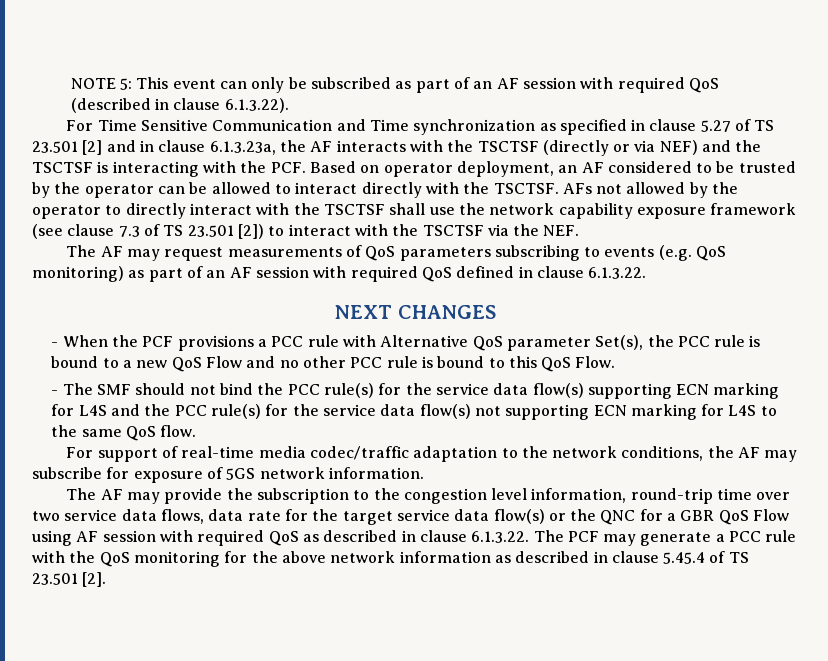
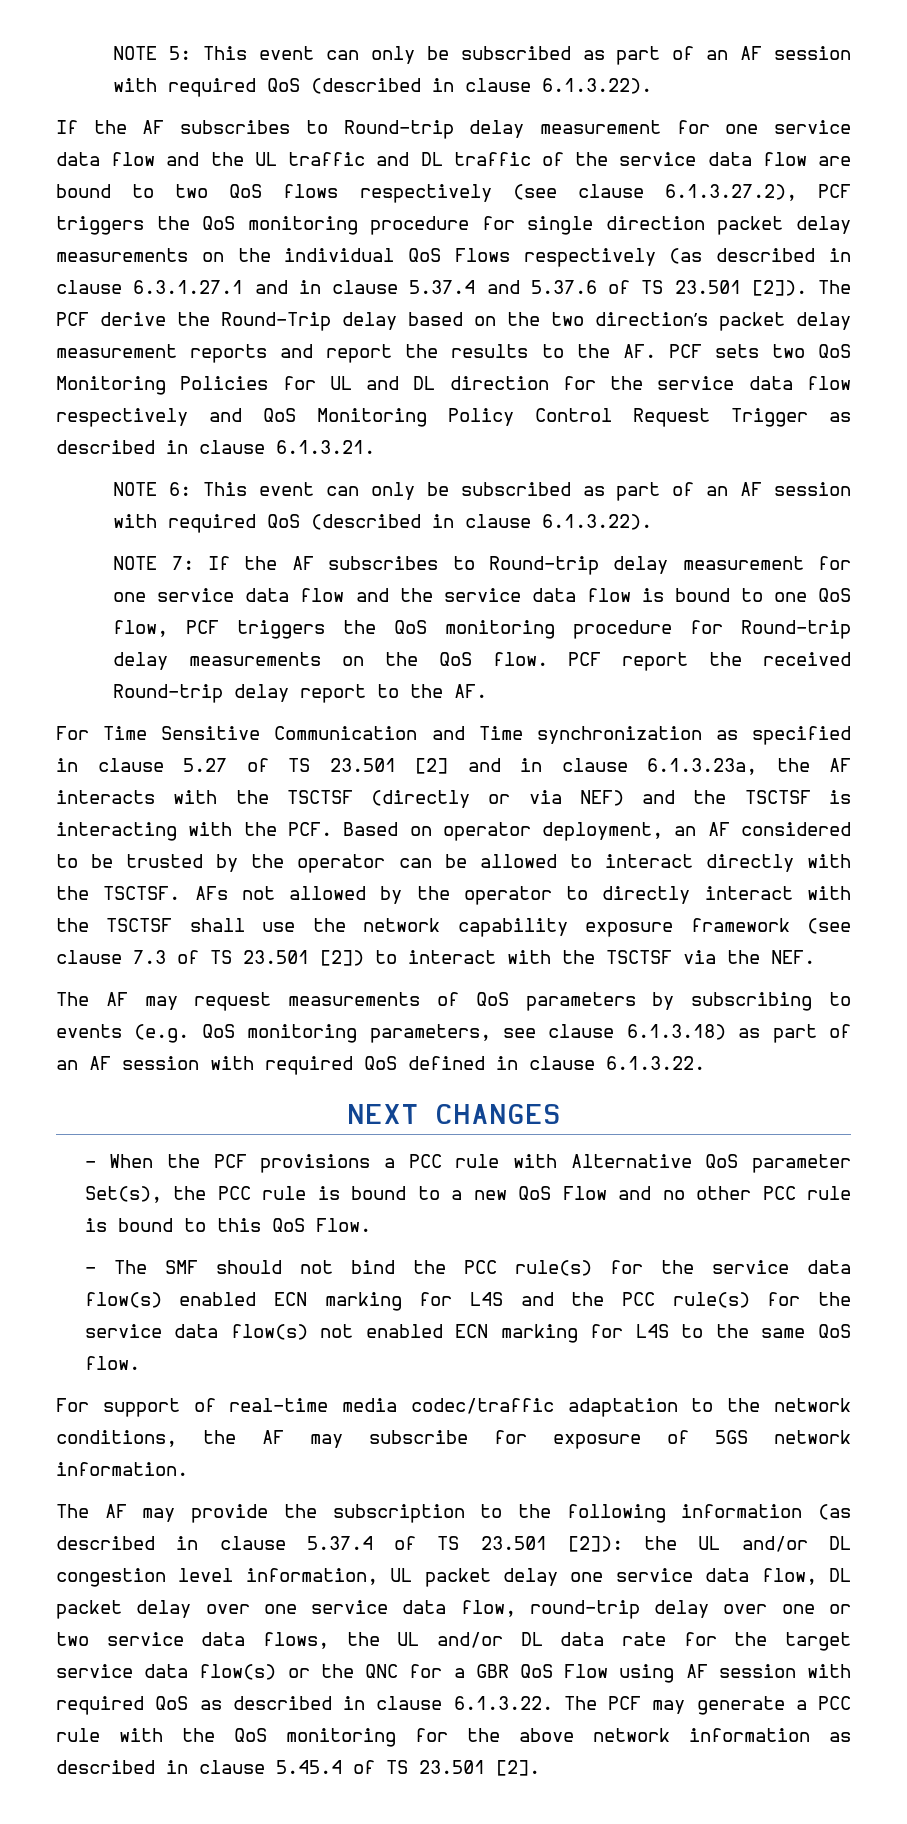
(289, 105) none -> [56,120,852,139] [56,152,851,166] [56,184,851,203] [56,216,851,235] [56,248,852,267] [56,280,851,296] [56,312,851,331] [56,344,852,363] [56,376,851,395] [56,408,851,427] [56,440,375,454] [113,482,851,501] [113,514,653,533] [113,556,851,575] [113,588,851,602] [113,620,851,639] [113,652,851,671] [113,684,488,703] // If the AF subscribes to Round-trip delay measurement for one service data flow and the UL traffic and DL traffic of the service data flow are bound to two QoS flows respectively (see clause 6.1.3.27.2), PCF triggers the QoS monitoring procedure for single direction packet delay measurements on the individual QoS Flows respectively (as described in clause 6.3.1.27.1 and in clause 5.37.4 and 5.37.6 of TS 23.501 [2]). The PCF derive the Round-Trip delay based on the two direction’s packet delay measurement reports and report the results to the AF. PCF sets two QoS Monitoring Policies for UL and DL direction for the service data flow respectively and QoS Monitoring Policy Control Request Trigger as described in clause 6.1.3.21. // NOTE 6: This event can only be subscribed as part of an AF session with required QoS (described in clause 6.1.3.22). // NOTE 7: If the AF subscribes to Round-trip delay measurement for one service data flow and the service data flow is bound to one QoS flow, PCF triggers the QoS monitoring procedure for Round-trip delay measurements on the QoS flow. PCF report the received Round-trip delay report to the AF.
(491, 254) none -> [652,992,675,1010] by
[32,266,124,282] monitoring) -> [247,1024,726,1043] monitoring parameters, see clause 6.1.3.18)
[587,383,672,399] supporting -> [179,1292,257,1306] enabled
[505,404,590,420] supporting -> [365,1324,443,1338] enabled
[403,488,791,504] [32,509,204,524] congestion level information, round-trip time over two service data flows, -> [566,1504,851,1523] [56,1536,851,1552] [56,1568,851,1587] [56,1600,851,1619] [56,1632,543,1649] following information (as described in clause 5.37.4 of TS 23.501 [2]): the UL and/or DL congestion level information, UL packet delay one service data flow, DL packet delay over one service data flow, round-trip delay over one or two service data flows, the UL and/or DL

